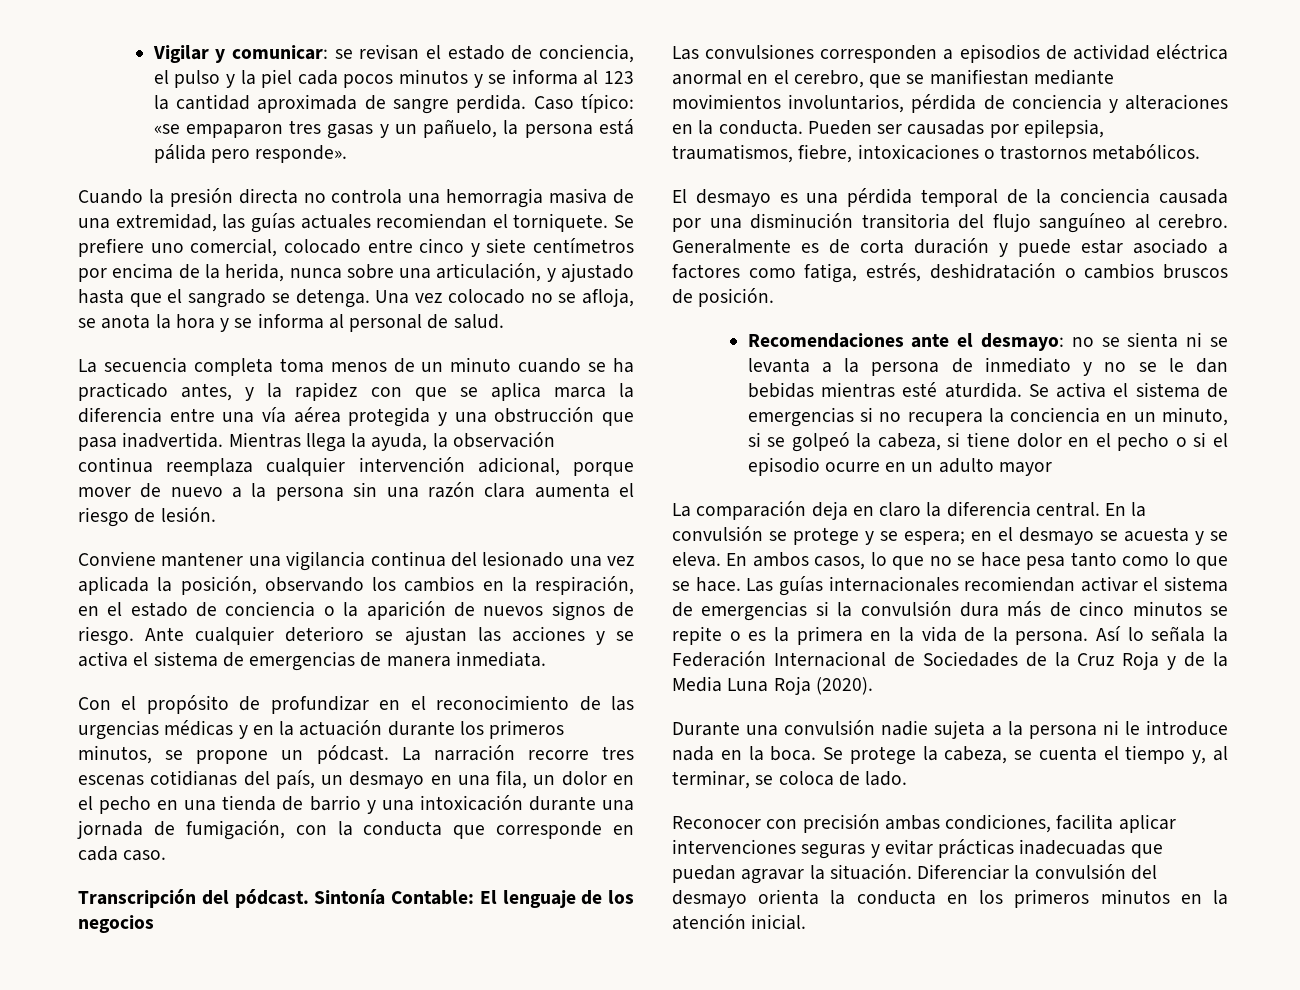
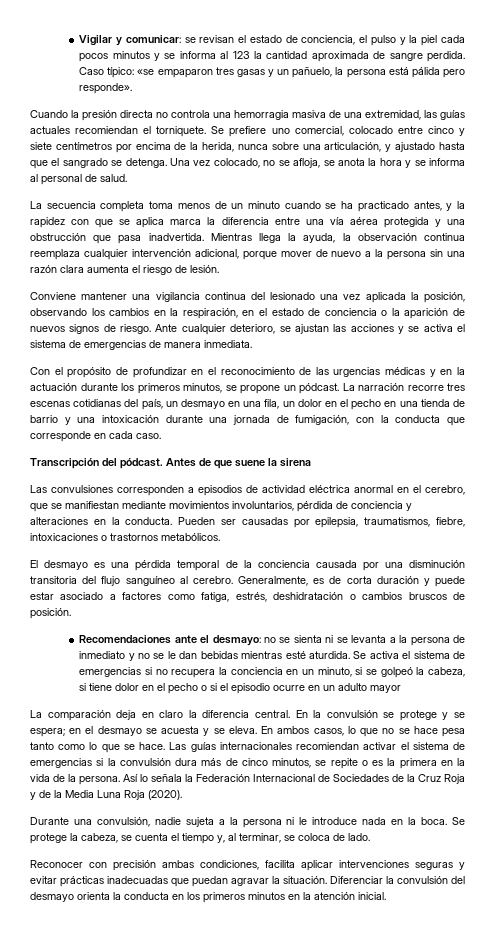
[447,289,525,304] colocado -> [213,158,260,168] colocado,
[285,626,365,642] deterioro -> [230,324,276,334] deterioro,
[314,889,634,908] [78,915,154,933] Sintonía Contable: El lenguaje de los negocios -> [166,458,311,469] Antes de que suene la sirena
[672,239,791,254] Generalmente -> [237,576,308,586] Generalmente,
[1132,601,1202,616] minutos -> [272,758,311,768] minutos,
[784,720,876,735] convulsión -> [96,817,150,827] convulsión,

